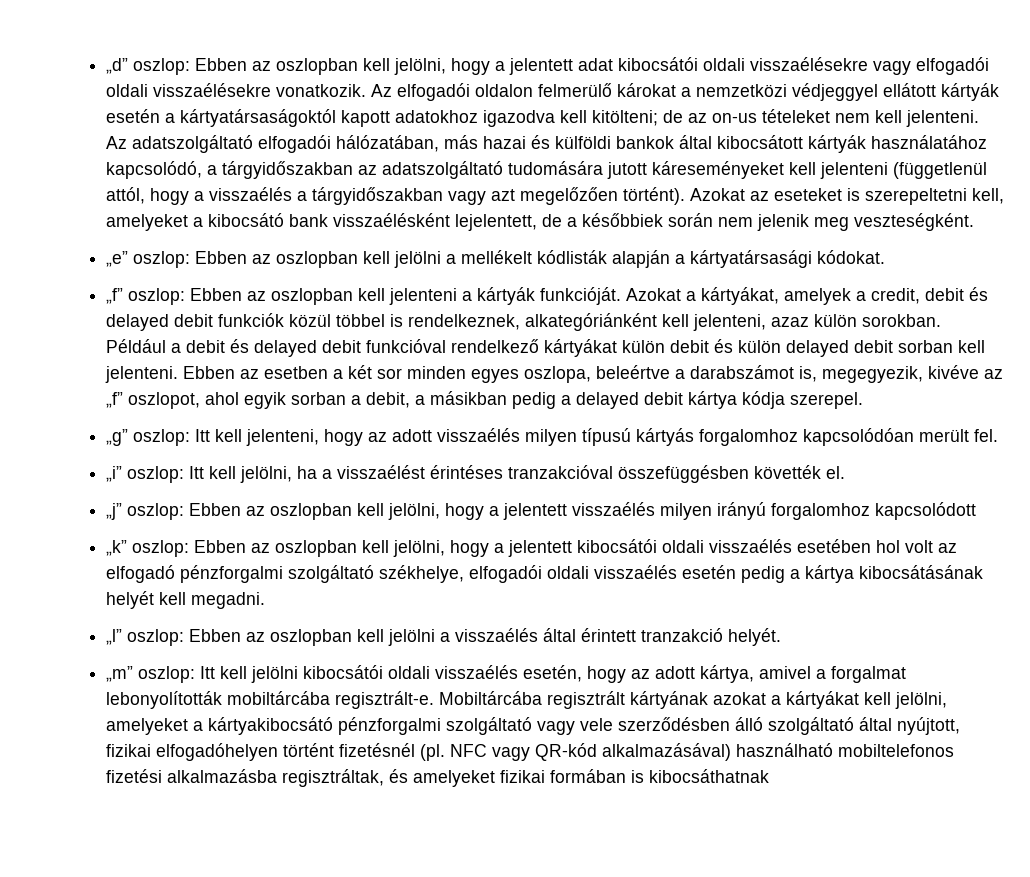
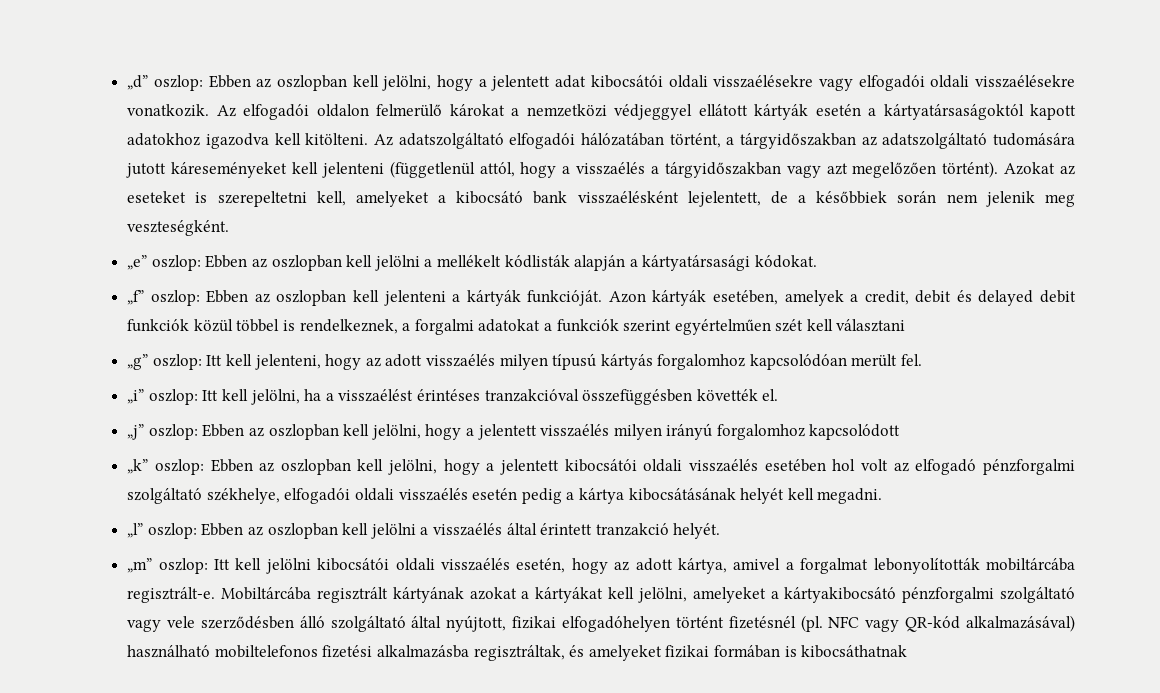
[591,109,979,127] [105,135,987,153] [105,161,202,179] kitölteni; de az on-us tételeket nem kell jelenteni. Az adatszolgáltató elfogadói hálózatában, más hazai és külföldi bankok által kibocsátott kártyák használatához kapcsolódó, -> [305,133,721,149] kitölteni. Az adatszolgáltató elfogadói hálózatában történt,
[625,287,779,305] Azokat a kártyákat, -> [608,290,779,306] Azon kártyák esetében,
[524,313,941,331] [105,339,985,357] [104,365,1003,383] [105,391,863,409] alkategóriánként kell jelenteni, azaz külön sorokban. Például a debit és delayed debit funkcióval rendelkező kártyákat külön debit és külön delayed debit sorban kell jelenteni. Ebben az esetben a két sor minden egyes oszlopa, beleértve a darabszámot is, megegyezik, kivéve az „f” oszlopot, ahol egyik sorban a debit, a másikban pedig a delayed debit kártya kódja szerepel. -> [402,319,906,335] a forgalmi adatokat a funkciók szerint egyértelműen szét kell választani

